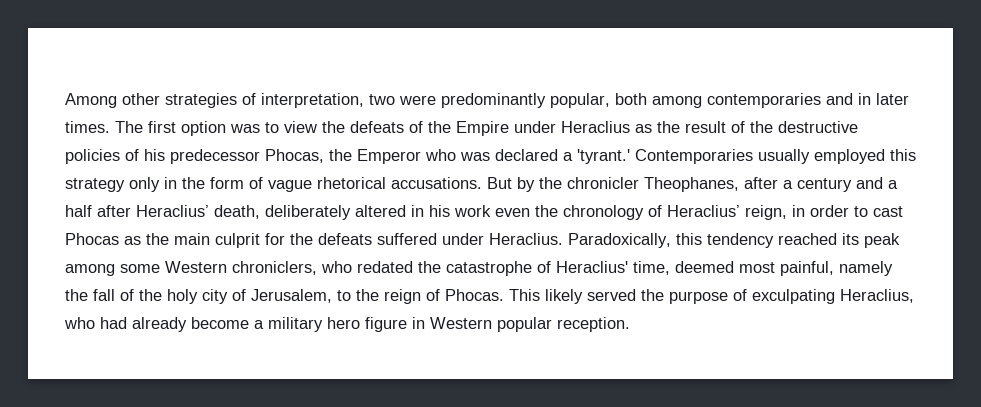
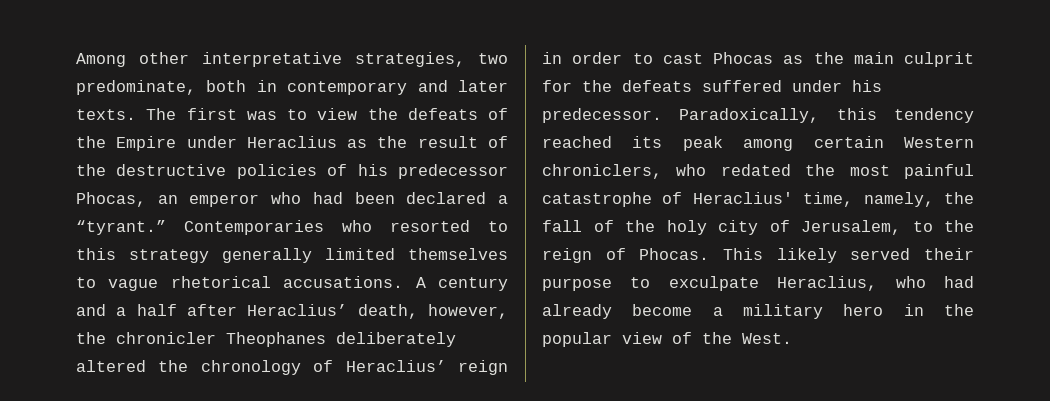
[165,93,909,108] [65,121,110,133] strategies of interpretation, two were predominantly popular, both among contemporaries and in later times. -> [202,52,508,67] [76,80,508,95] [76,109,136,120] interpretative strategies, two predominate, both in contemporary and later texts.
[181,121,226,136] option -> (237, 114) none
[329,149,916,164] [65,177,793,192] the Emperor who was declared a 'tyrant.' Contemporaries usually employed this strategy only in the form of vague rhetorical accusations. But by the chronicler Theophanes, after a -> [157,192,509,207] [76,220,508,235] [76,248,508,263] [76,276,426,291] an emperor who had been declared a “tyrant.” Contemporaries who resorted to this strategy generally limited themselves to vague rhetorical accusations. A
[265,205,530,220] deliberately altered in his work even -> [428,304,508,319] [76,332,456,347] [76,360,146,372] however, the chronicler Theophanes deliberately altered
[745,205,787,220] reign, -> [458,360,508,375] reign
[489,233,563,245] Heraclius. -> [852,80,882,92] [542,108,662,123] his predecessor.
[120,264,160,273] some -> [813,136,884,148] certain
(441, 267) none -> [849,164,974,179] most painful
[675,261,893,276] deemed most painful, namely -> [863,192,934,207] namely,
[641,289,835,304] the purpose of exculpating -> [924,248,974,260] [542,276,759,291] their purpose to exculpate
[365,317,630,332] figure in Western popular reception. -> [903,304,974,316] [542,332,792,347] in the popular view of the West.

